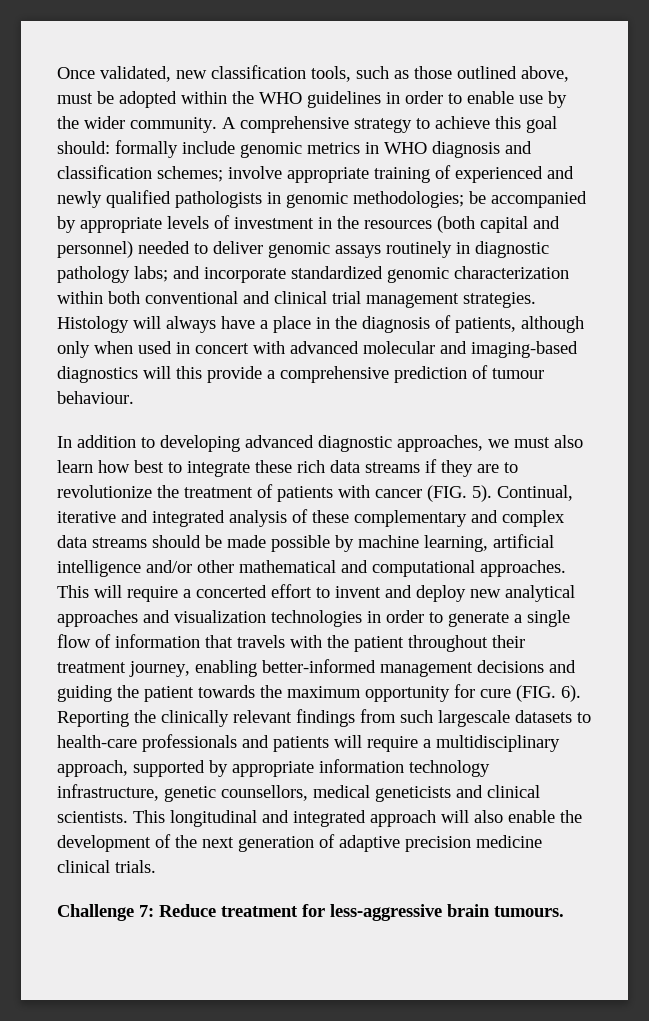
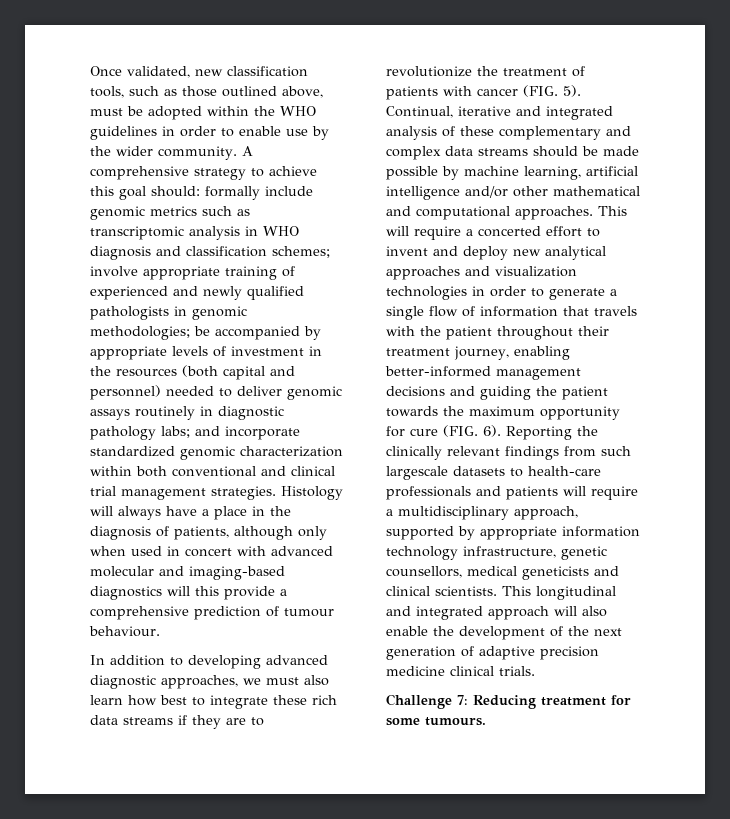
(360, 148) none -> [202,206,250,216] [90,226,240,240] such as transcriptomic analysis
[159,904,216,917] Reduce -> [473,695,536,709] Reducing
[330,904,490,921] less-aggressive brain -> [386,718,420,726] some

